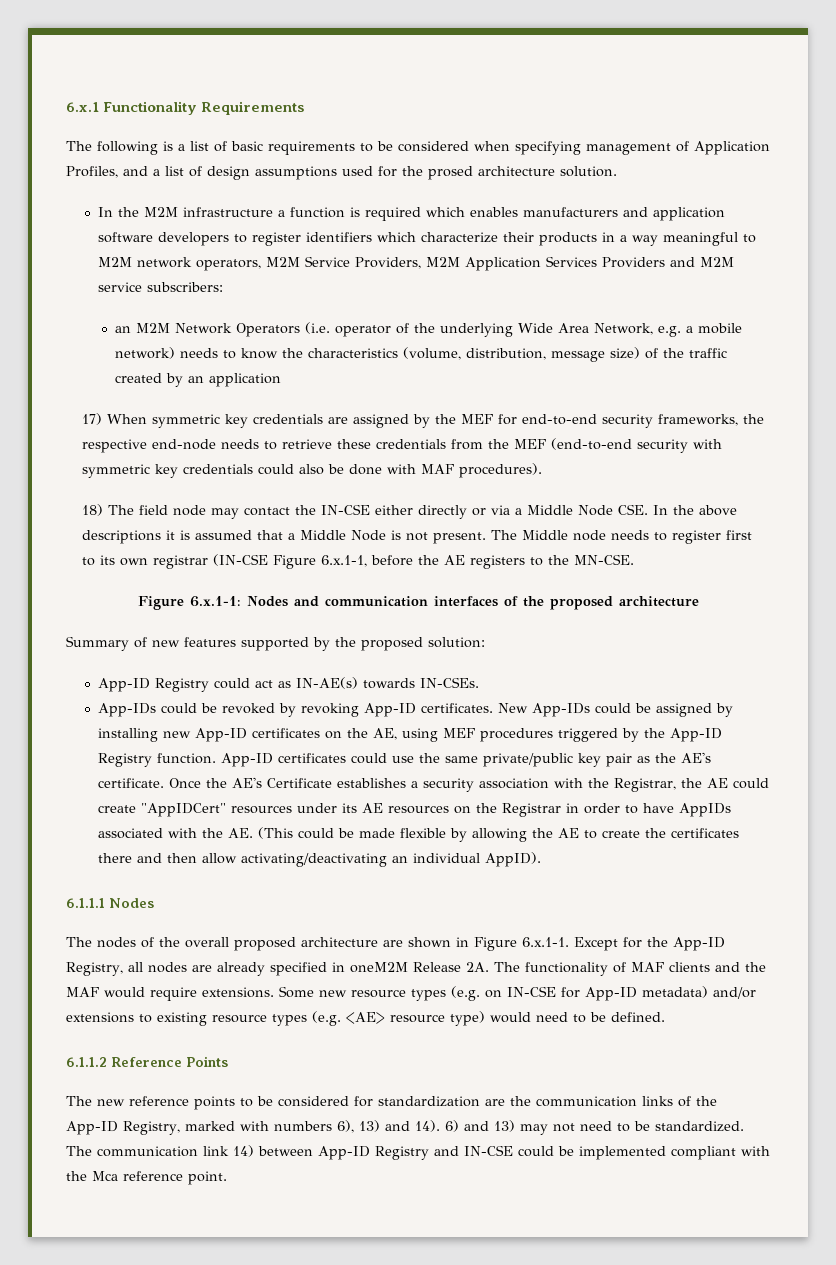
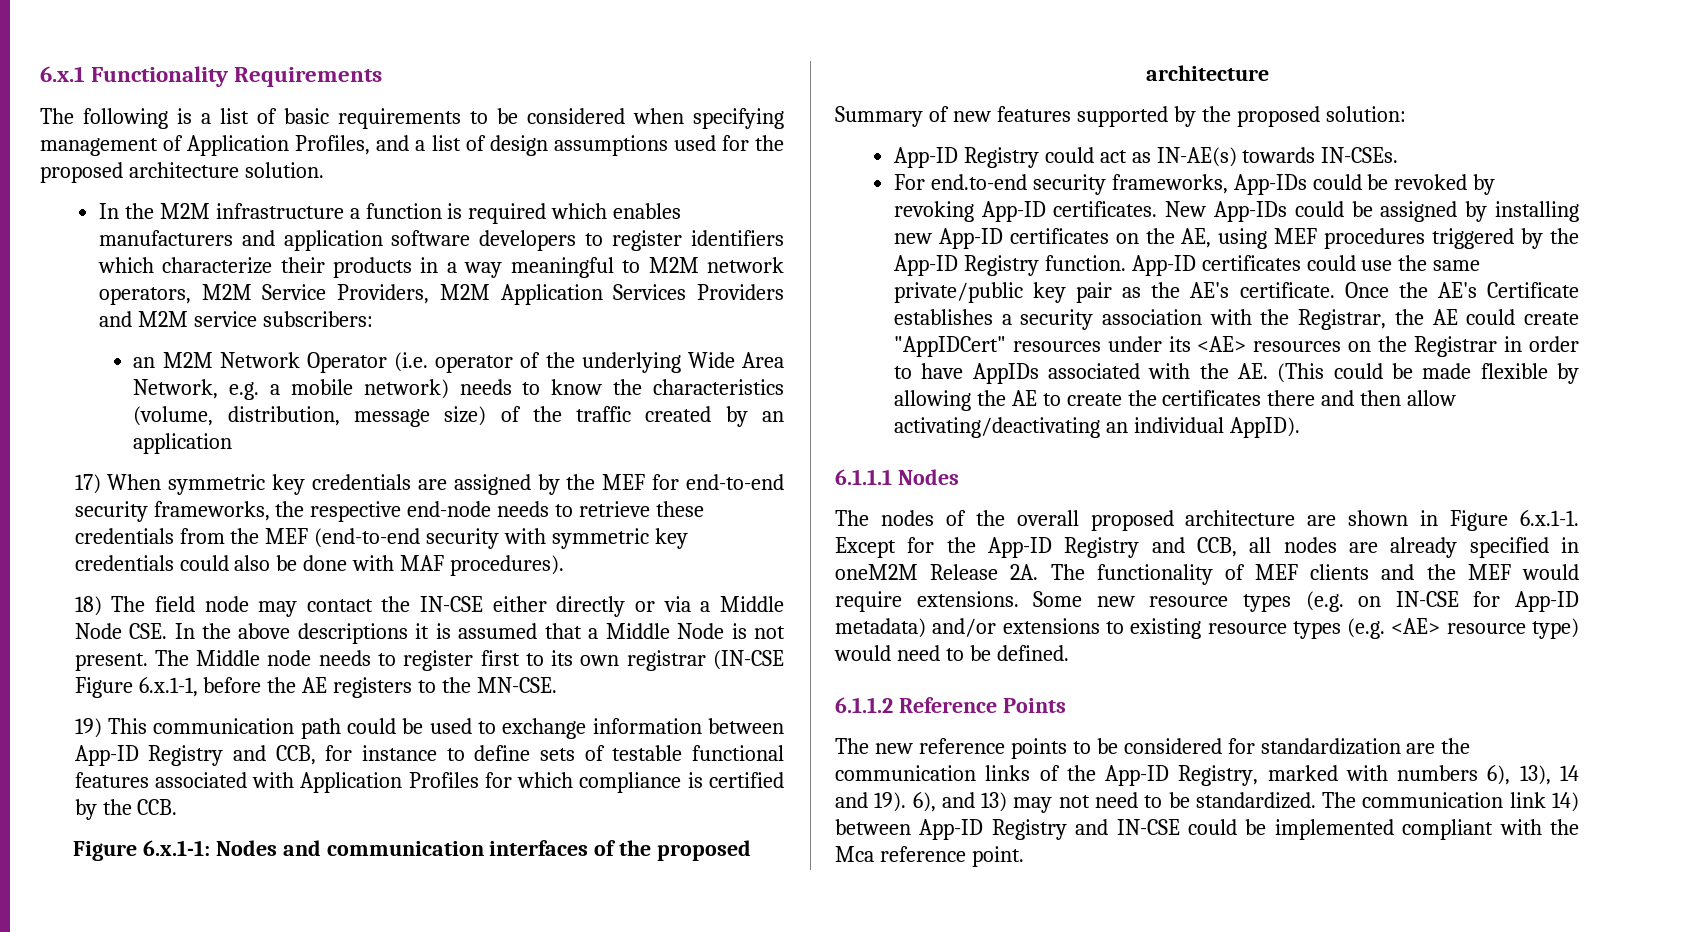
[428,166,473,180] prosed -> [40,162,123,183] proposed
[235,323,300,337] Operators -> [306,352,387,373] Operator
(635, 559) none -> [74,718,784,739] [74,745,784,766] [74,772,784,793] [74,799,178,820] // 19) This communication path could be used to exchange information between App-ID Registry and CCB, for instance to define sets of testable functional features associated with Application Profiles for which compliance is certified by the CCB.
(480, 682) none -> [893,174,1228,195] For end.to-end security frameworks,
[362,803,384,813] AE -> [1197,336,1247,352] <AE>
[66,962,123,976] Registry, -> [1064,537,1237,558] Registry and CCB,
[630,962,664,972] MAF -> [1255,564,1299,580] MEF
[66,987,99,997] MAF -> [1467,564,1511,580] MEF
[358,1120,459,1132] 13) and 14). 6) -> [1519,765,1579,785] [835,792,936,812] 13), 14 and 19). 6),

